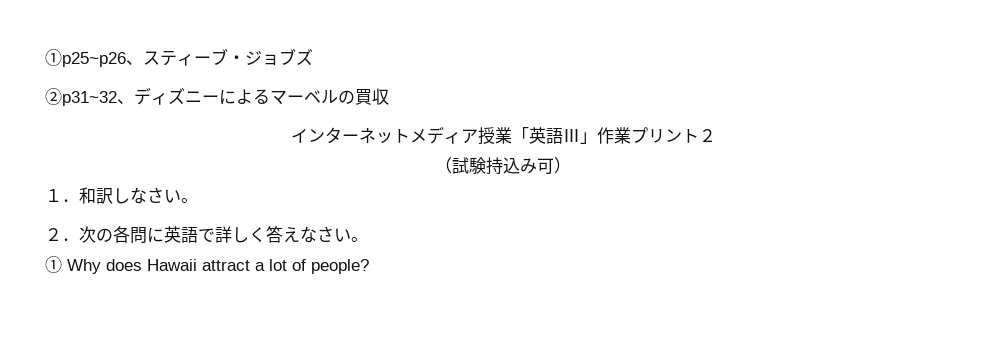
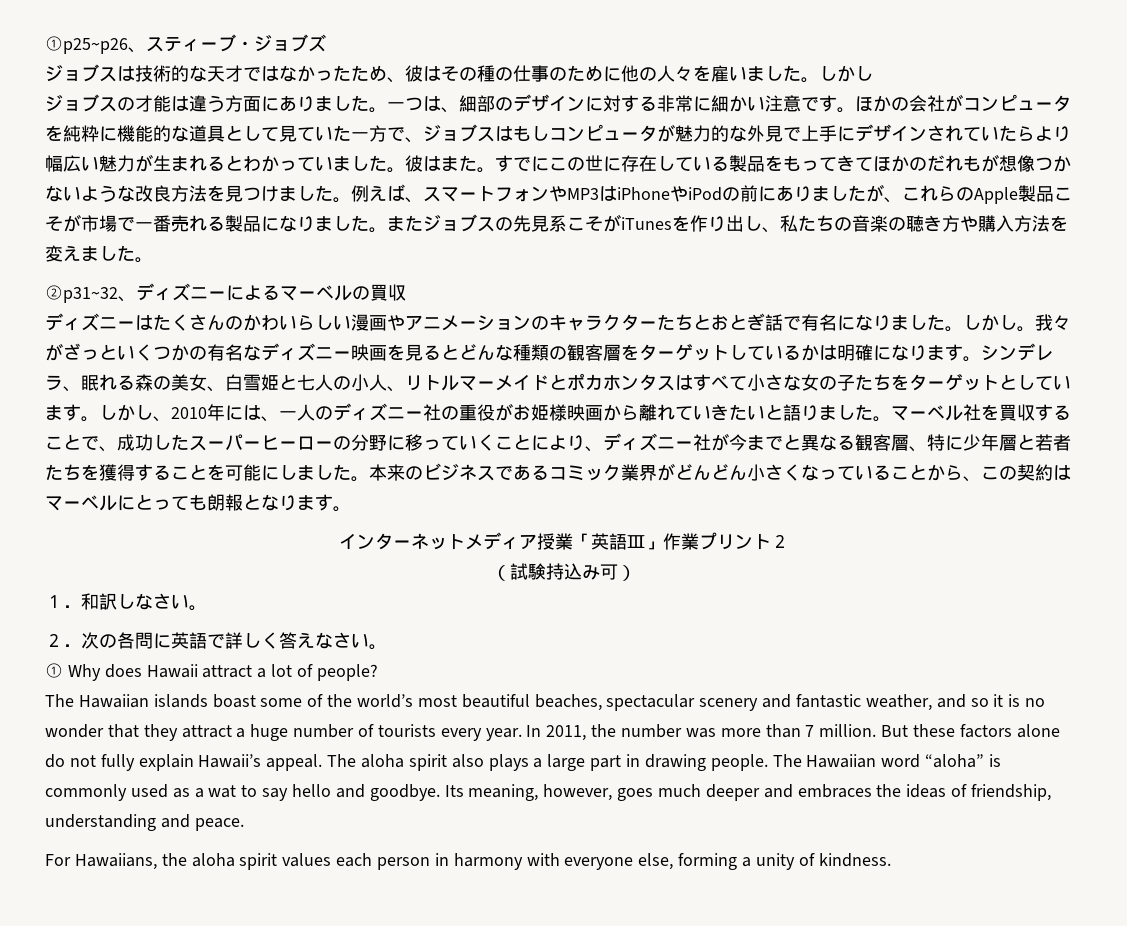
(313, 57) none -> [45,64,873,83] [45,94,1071,113] [45,124,1071,143] [45,154,1071,173] [45,184,1072,204] [45,214,1068,233] [45,245,153,263] // ジョブスは技術的な天才ではなかったため、彼はその種の仕事のために他の人々を雇いました。しかし // ジョブスの才能は違う方面にありました。一つは、細部のデザインに対する非常に細かい注意です。ほかの会社がコンピュータを純粋に機能的な道具として見ていた一方で、ジョブスはもしコンピュータが魅力的な外見で上手にデザインされていたらより幅広い魅力が生まれるとわかっていました。彼はまた。すでにこの世に存在している製品をもってきてほかのだれもが想像つかないような改良方法を見つけました。例えば、スマートフォンやMP3はiPhoneやiPodの前にありましたが、これらのApple製品こそが市場で一番売れる製品になりました。またジョブスの先見系こそがiTunesを作り出し、私たちの音楽の聴き方や購入方法を変えました。
(389, 96) none -> [45,313,1071,332] [45,343,1053,362] [45,373,1071,392] [45,403,1071,422] [45,433,1071,452] [45,463,1071,482] [45,494,351,512] // ディズニーはたくさんのかわいらしい漫画やアニメーションのキャラクターたちとおとぎ話で有名になりました。しかし。我々がざっといくつかの有名なディズニー映画を見るとどんな種類の観客層をターゲットしているかは明確になります。シンデレラ、眠れる森の美女、白雪姫と七人の小人、リトルマーメイドとポカホンタスはすべて小さな女の子たちをターゲットとしています。しかし、2010年には、一人のディズニー社の重役がお姫様映画から離れていきたいと語りました。マーベル社を買収することで、成功したスーパーヒーローの分野に移っていくことにより、ディズニー社が今までと異なる観客層、特に少年層と若者たちを獲得することを可能にしました。本来のビジネスであるコミック業界がどんどん小さくなっていることから、この契約はマーベルにとっても朗報となります。
(369, 266) none -> [45,694,1046,711] [45,724,1060,741] [45,754,1002,771] [45,784,1052,801] [45,814,244,831] [45,853,891,870] // The Hawaiian islands boast some of the world’s most beautiful beaches, spectacular scenery and fantastic weather, and so it is no wonder that they attract a huge number of tourists every year. In 2011, the number was more than 7 million. But these factors alone do not fully explain Hawaii’s appeal. The aloha spirit also plays a large part in drawing people. The Hawaiian word “aloha” is commonly used as a wat to say hello and goodbye. Its meaning, however, goes much deeper and embraces the ideas of friendship, understanding and peace. // For Hawaiians, the aloha spirit values each person in harmony with everyone else, forming a unity of kindness.

